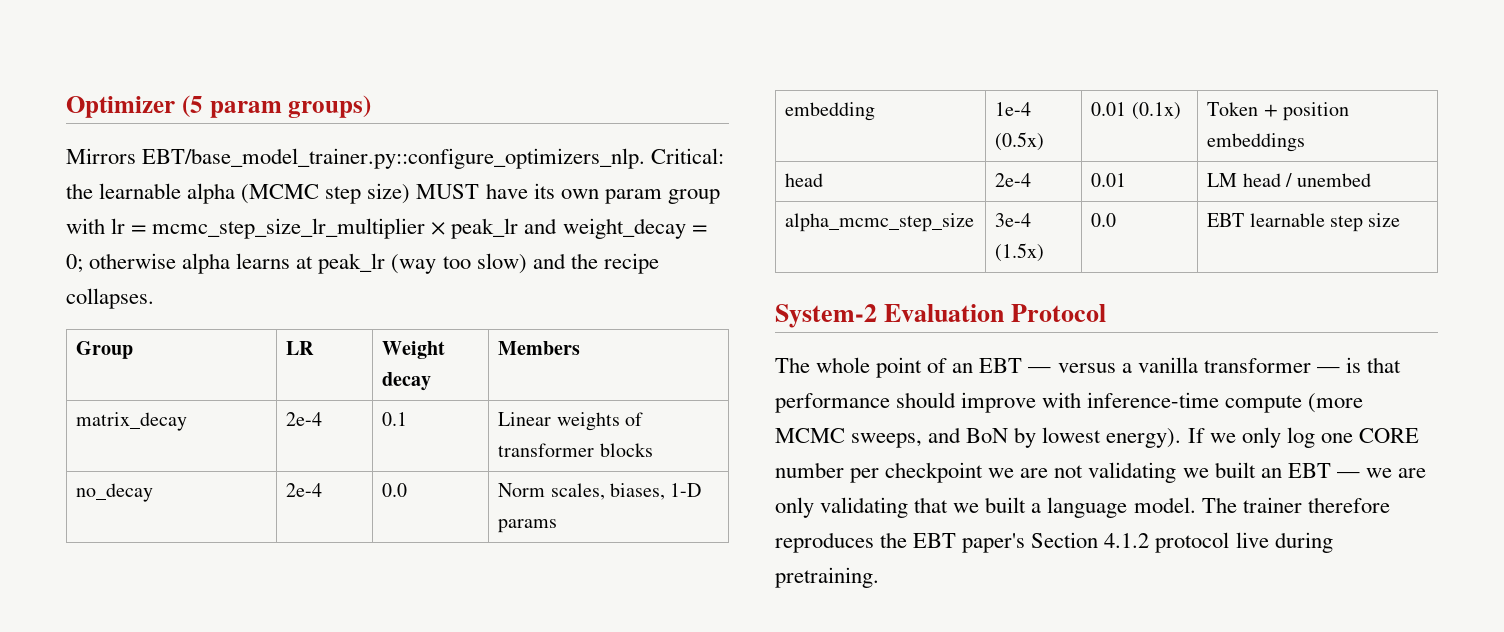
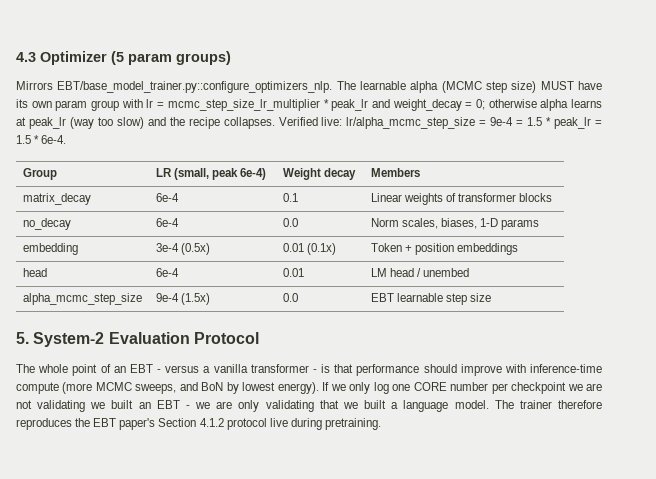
(66, 107) none -> [16,52,36,62] 4.3
[651,148,725,164] [66,183,93,199] Critical: the -> [336,81,356,90] The
[431,222,446,235] × -> [323,99,329,108] *
(154, 298) none -> [278,117,603,129] [16,135,67,144] Verified live: lr/alpha_mcmc_step_size = 9e-4 = 1.5 * peak_lr = 1.5 * 6e-4.
(315, 348) none -> [173,168,266,180] (small, peak 6e-4)
[286,412,323,426] 2e-4 -> [155,193,179,202] 6e-4
[286,483,323,497] 2e-4 -> [155,218,179,227] 6e-4
[995,102,1032,116] 1e-4 -> [155,243,179,252] 3e-4
[995,173,1032,187] 2e-4 -> [155,268,179,277] 6e-4
[995,213,1032,227] 3e-4 -> [155,293,179,302] 9e-4
(1401, 220) none -> [16,332,29,344] 5.
[1028,367,1052,373] — -> [157,369,162,373] -
[1316,367,1340,373] — -> [312,369,317,373] -
[1336,472,1360,478] — -> [185,405,190,409] -

